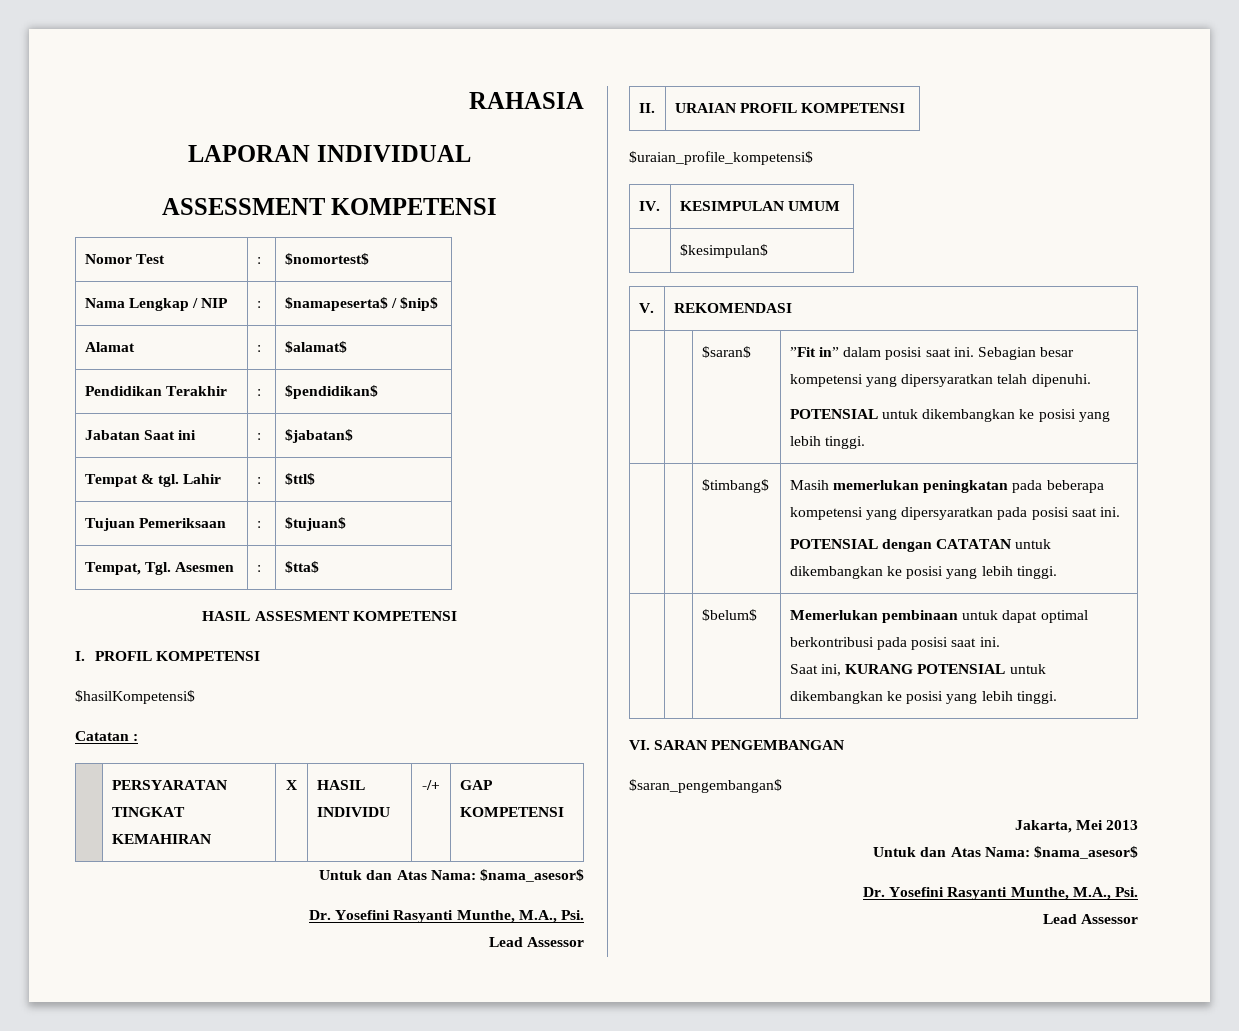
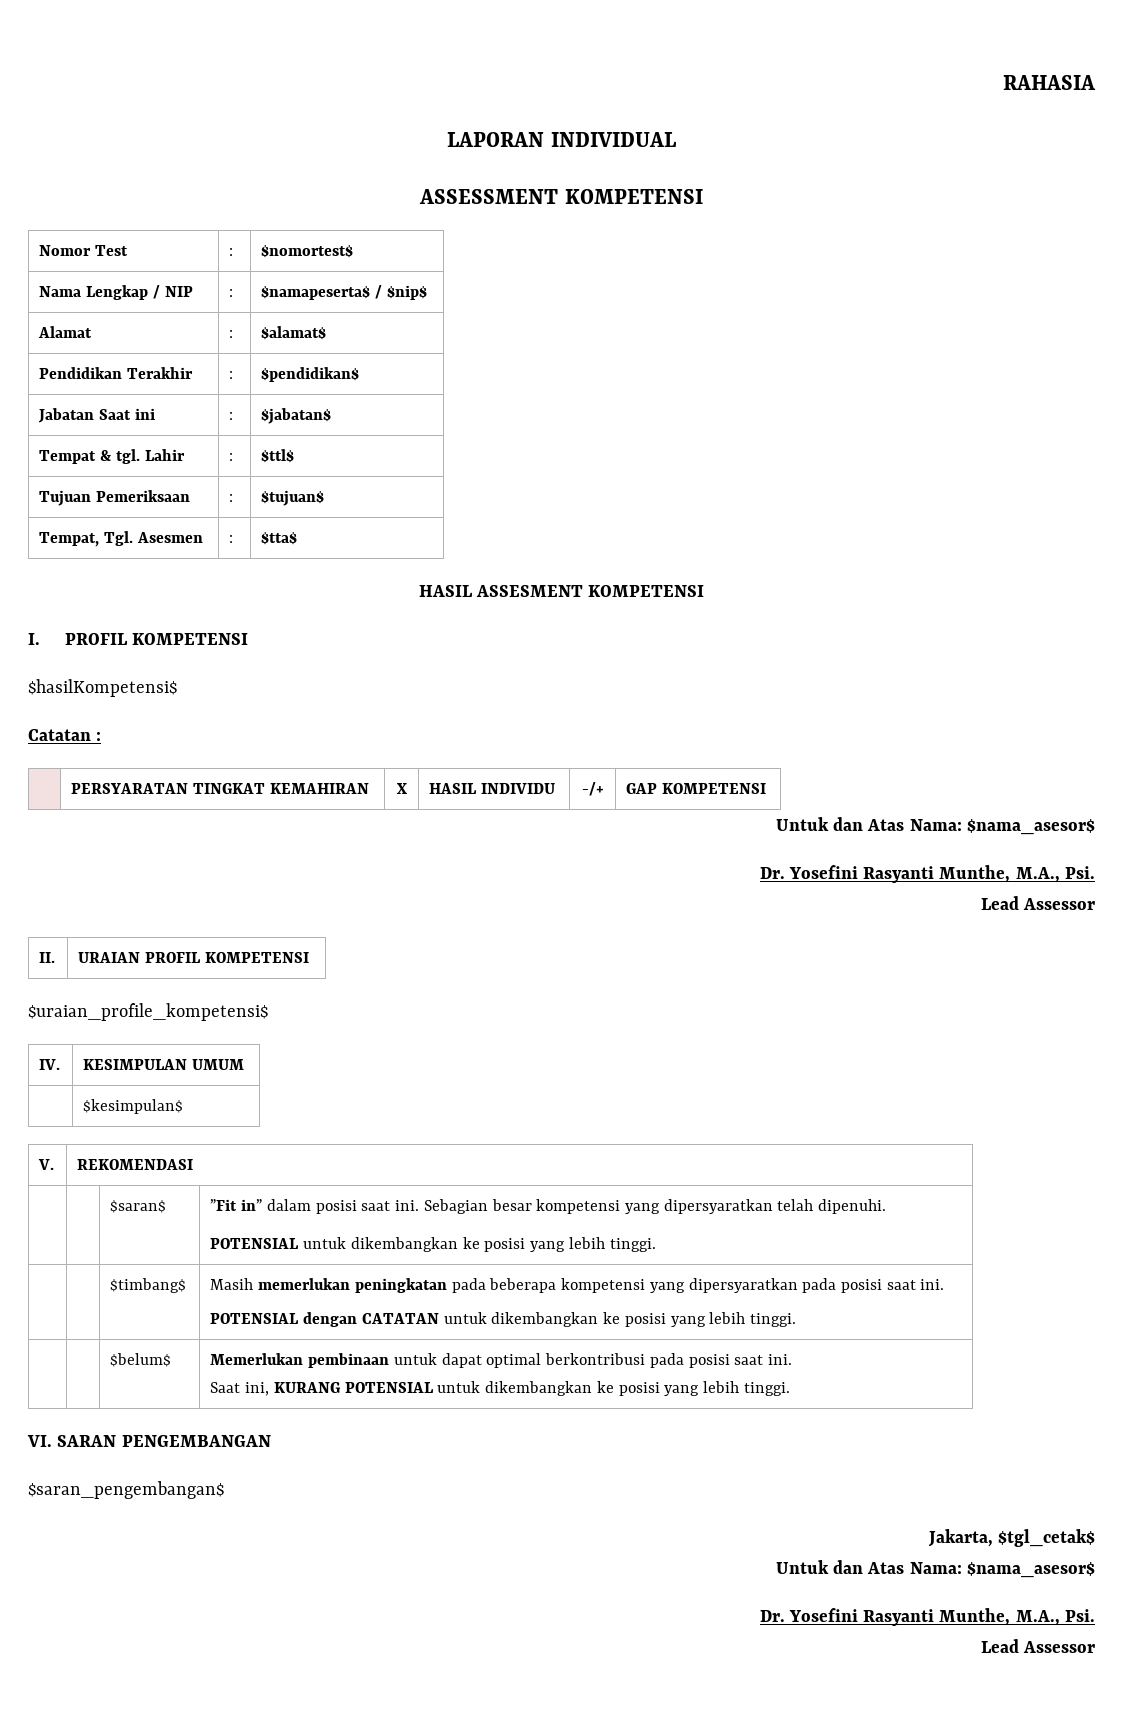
[1075,820,1138,830] Mei 2013 -> [998,1529,1095,1547] $tgl_cetak$

